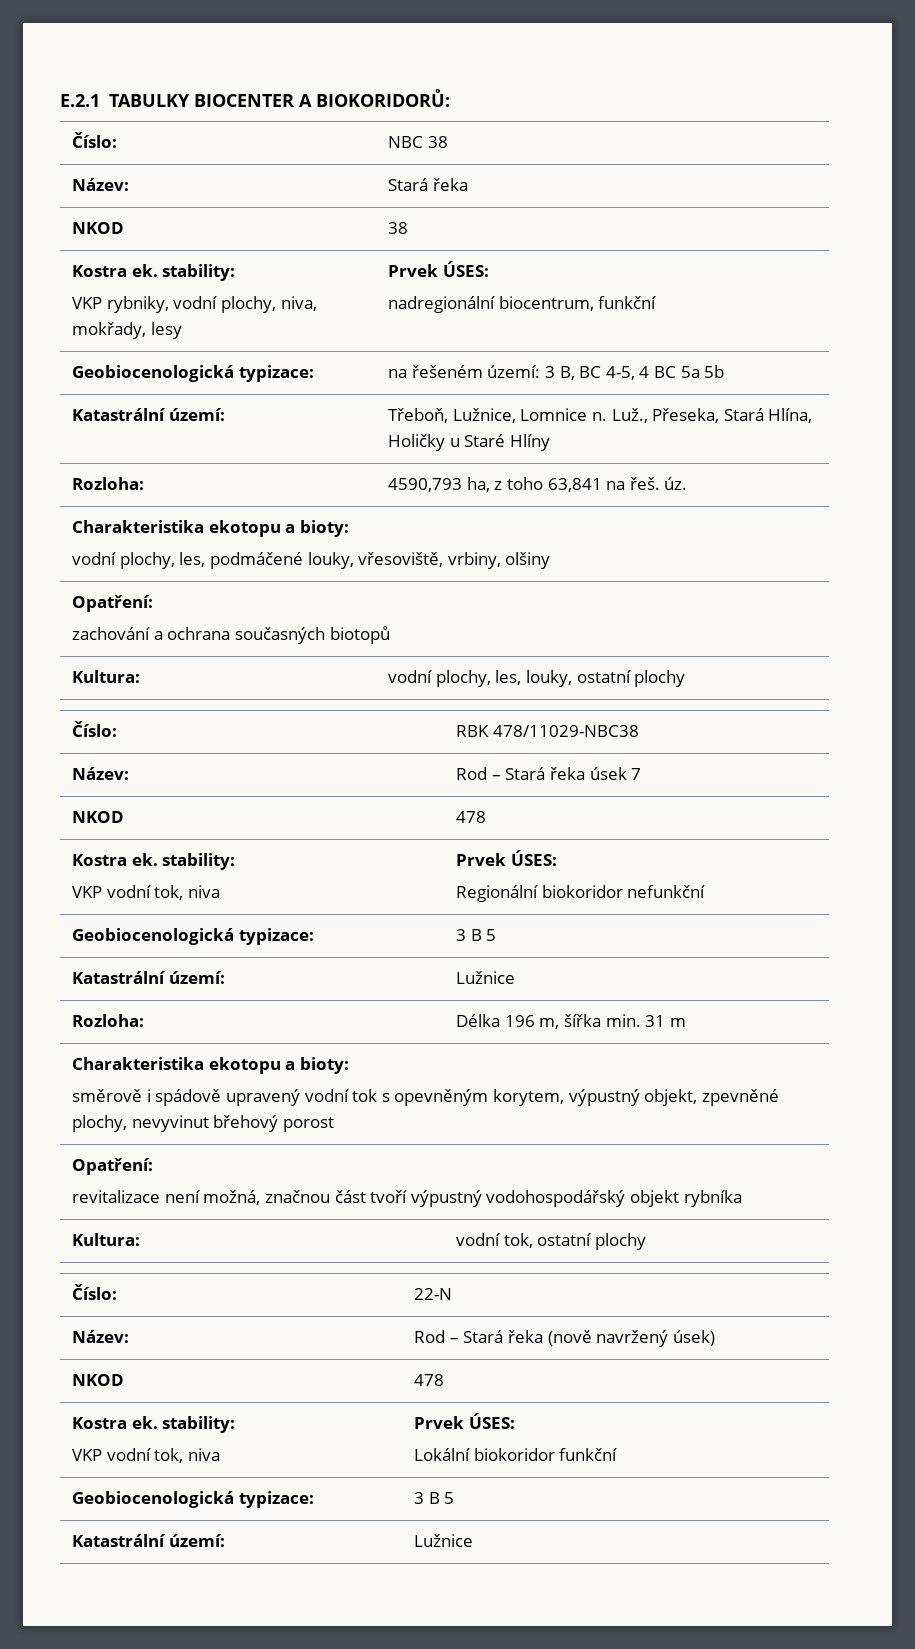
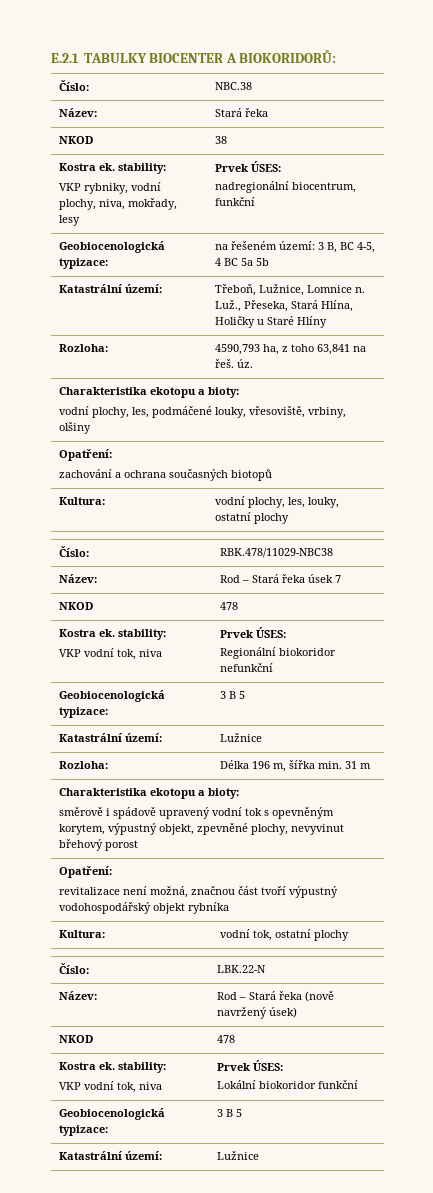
[388,136,448,148] NBC 38 -> [215,82,253,90] NBC.38
[456,725,639,737] RBK 478/11029-NBC38 -> [220,548,334,558] RBK.478/11029-NBC38
[414,1288,453,1300] 22-N -> [217,965,267,973] LBK.22-N

